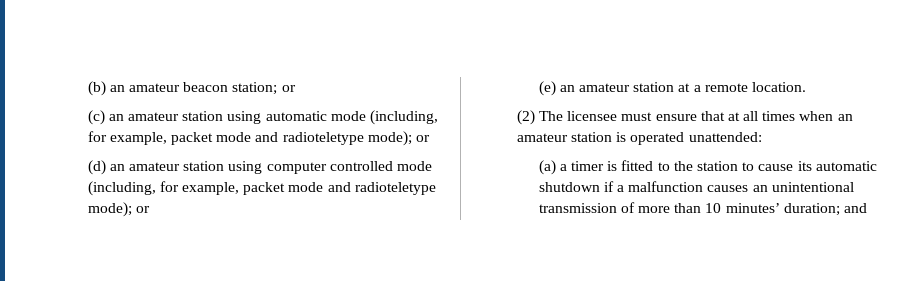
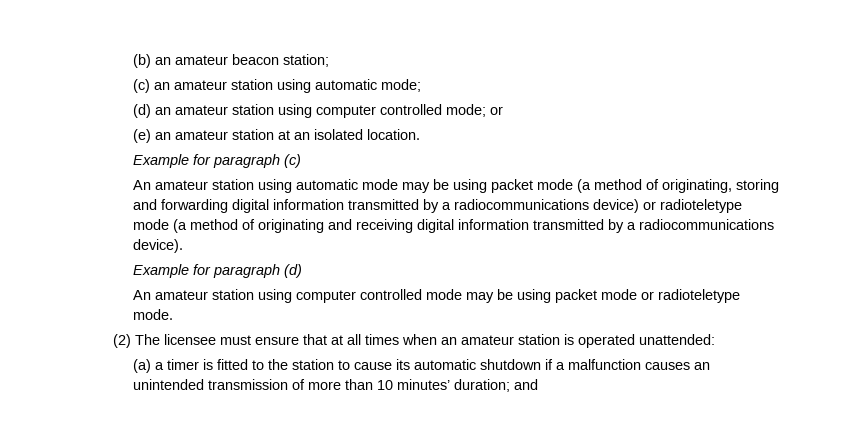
[281,85,296,92] or -> (330, 60) none
[330,110,438,125] [87,131,430,146] mode (including, for example, packet mode and radioteletype mode); or -> [381,79,422,92] mode;
[396,161,432,171] [87,181,436,196] [87,202,132,217] mode (including, for example, packet mode and radioteletype mode); -> [446,104,487,117] mode;
[693,82,806,92] a remote location. -> [294,129,421,140] [133,154,302,168] [133,179,780,193] [133,199,743,213] [133,219,775,233] [133,239,184,253] [133,264,303,278] [133,289,741,303] [133,309,174,320] an isolated location. // Example for paragraph (c) // An amateur station using automatic mode may be using packet mode (a method of originating, storing and forwarding digital information transmitted by a radiocommunications device) or radioteletype mode (a method of originating and receiving digital information transmitted by a radiocommunications device). // Example for paragraph (d) // An amateur station using computer controlled mode may be using packet mode or radioteletype mode.
[771,182,854,192] unintentional -> [133,379,205,390] unintended

